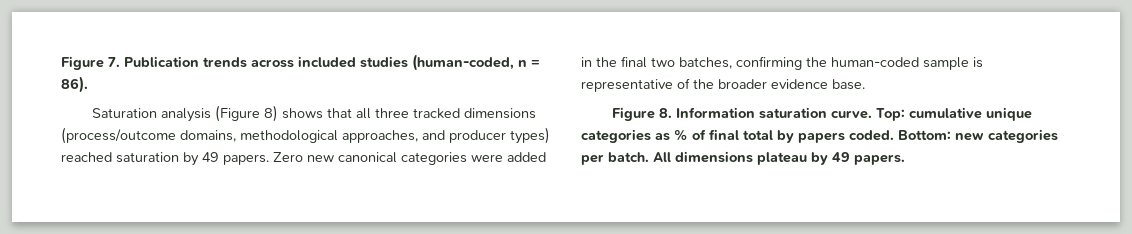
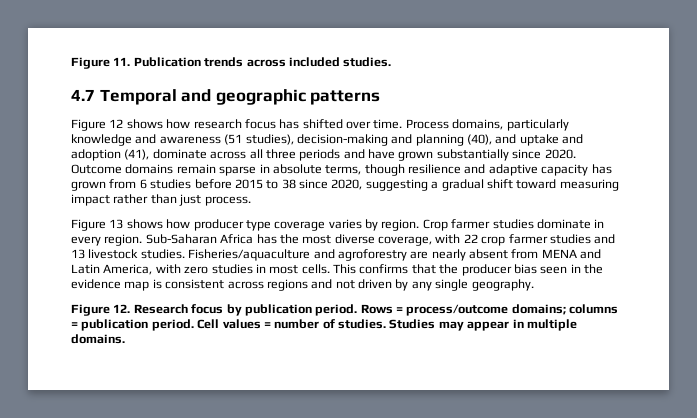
[61,56,120,70] Figure 7. -> [71,57,131,69] Figure 11.
[360,54,540,71] [61,76,88,93] [92,105,537,122] [61,127,550,144] [61,152,546,166] [581,56,983,70] [581,78,865,92] [612,107,1033,121] [581,129,1058,143] [581,151,905,165] studies (human-coded, n = 86). // Saturation analysis (Figure 8) shows that all three tracked dimensions (process/outcome domains, methodological approaches, and producer types) reached saturation by 49 papers. Zero new canonical categories were added in the final two batches, confirming the human-coded sample is representative of the broader evidence base. // Figure 8. Information saturation curve. Top: cumulative unique categories as % of final total by papers coded. Bottom: new categories per batch. All dimensions plateau by 49 papers. -> [343,57,392,67] [71,89,381,105] [71,119,569,131] [71,134,584,146] [71,149,576,161] [71,164,612,176] [71,179,619,191] [71,194,251,206] [71,219,605,231] [71,234,616,246] [71,249,602,261] [71,264,603,276] [71,279,534,291] [71,304,619,316] [71,319,577,331] [71,334,125,344] studies. // 4.7 Temporal and geographic patterns // Figure 12 shows how research focus has shifted over time. Process domains, particularly knowledge and awareness (51 studies), decision-making and planning (40), and uptake and adoption (41), dominate across all three periods and have grown substantially since 2020. Outcome domains remain sparse in absolute terms, though resilience and adaptive capacity has grown from 6 studies before 2015 to 38 since 2020, suggesting a gradual shift toward measuring impact rather than just process. // Figure 13 shows how producer type coverage varies by region. Crop farmer studies dominate in every region. Sub-Saharan Africa has the most diverse coverage, with 22 crop farmer studies and 13 livestock studies. Fisheries/aquaculture and agroforestry are nearly absent from MENA and Latin America, with zero studies in most cells. This confirms that the producer bias seen in the evidence map is consistent across regions and not driven by any single geography. // Figure 12. Research focus by publication period. Rows = process/outcome domains; columns = publication period. Cell values = number of studies. Studies may appear in multiple domains.

